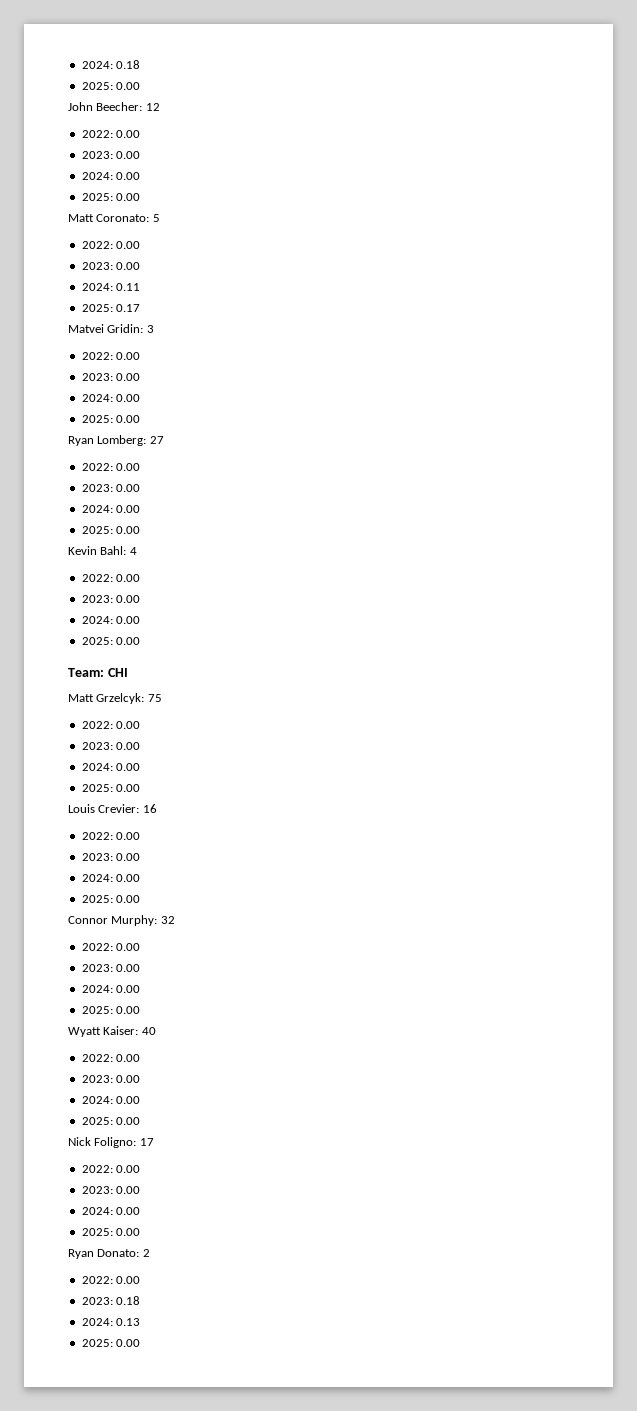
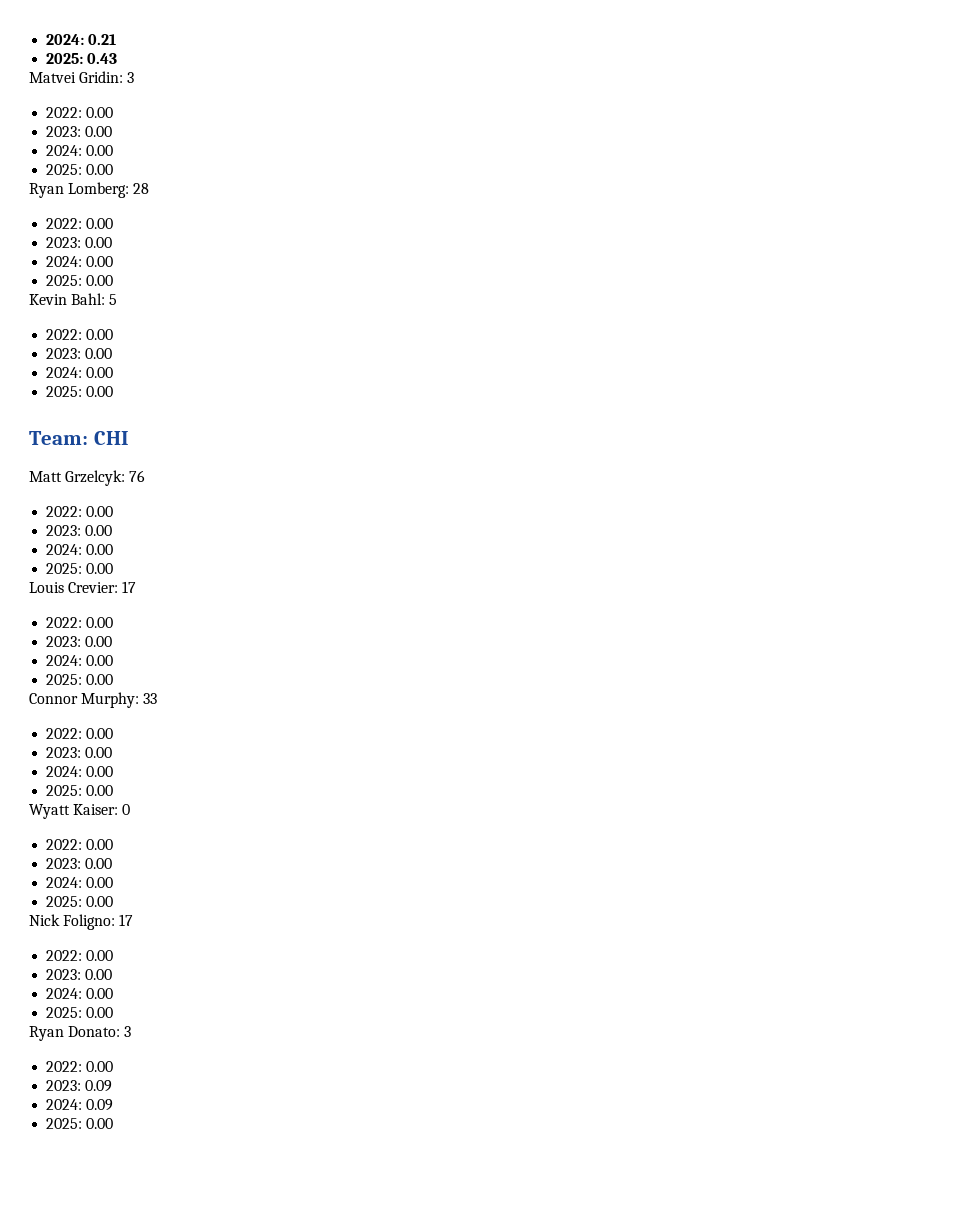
[81,60,141,69] [81,82,141,90] [68,102,160,111] [81,130,141,138] [81,151,141,159] [81,172,141,180] [81,193,141,201] [68,214,160,222] [81,241,141,249] [81,262,141,270] [81,283,141,291] [81,304,141,312] 2024: 0.18 // 2025: 0.00 // John Beecher: 12 // 2022: 0.00 // 2023: 0.00 // 2024: 0.00 // 2025: 0.00 // Matt Coronato: 5 // 2022: 0.00 // 2023: 0.00 // 2024: 0.11 // 2025: 0.17 -> [46,34,117,45] [46,53,118,64] 2024: 0.21 // 2025: 0.43
[149,436,164,444] 27 -> [133,183,150,194] 28
[129,547,137,555] 4 -> [109,294,118,305] 5
[147,694,162,702] 75 -> [129,470,146,482] 76
[142,804,157,813] 16 -> [122,581,137,593] 17
[160,916,175,924] 32 -> [143,693,158,704] 33
[141,1027,156,1035] 40 -> [122,804,131,815] 0
[142,1249,150,1257] [81,1276,141,1284] [81,1296,141,1305] [81,1318,141,1326] 2 // 2022: 0.00 // 2023: 0.18 // 2024: 0.13 -> [124,1026,132,1037] [46,1061,114,1072] [46,1080,113,1092] [46,1099,114,1111] 3 // 2022: 0.00 // 2023: 0.09 // 2024: 0.09

